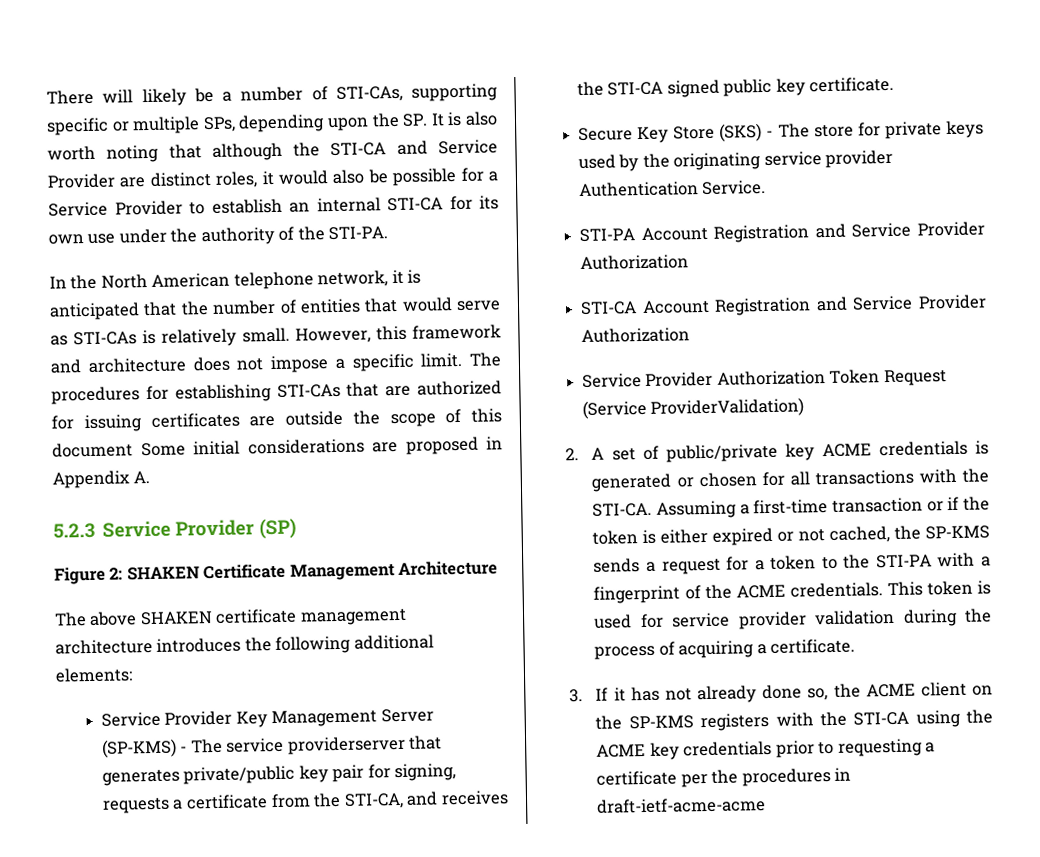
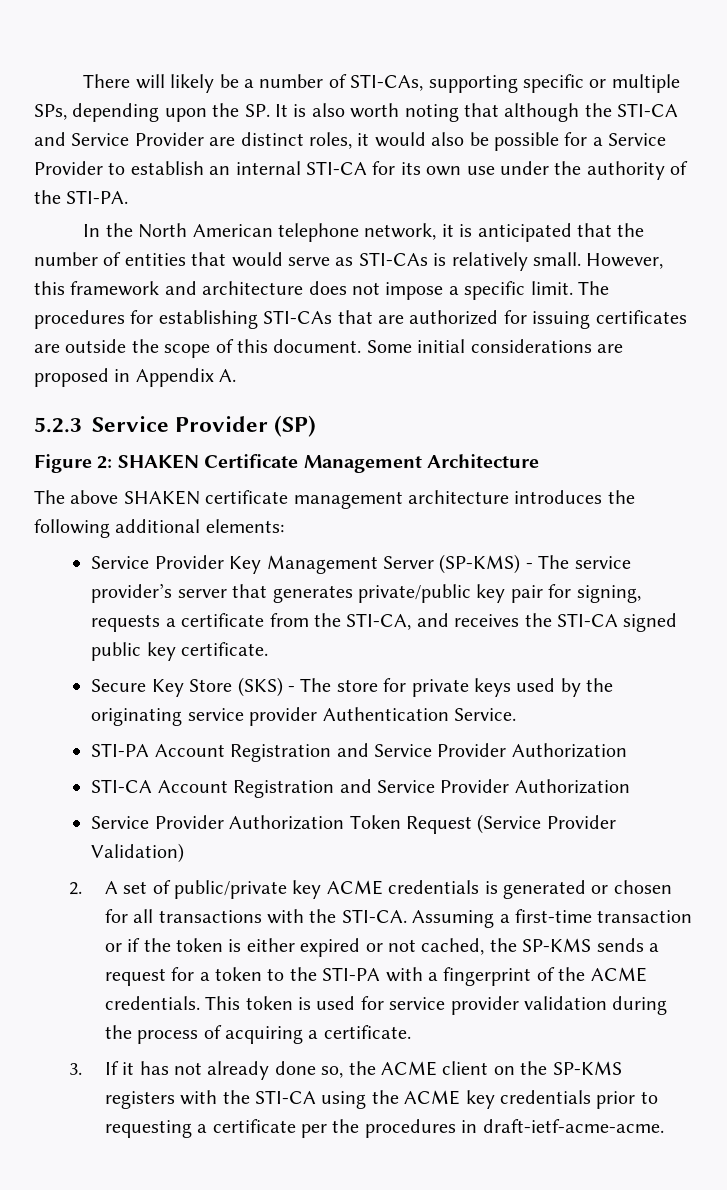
[52,442,133,458] document -> [273,339,362,353] document.
[286,735,406,755] providerserver -> [91,583,227,603] provider’s server
[650,397,805,418] ProviderValidation) -> [546,815,616,829] [91,843,185,863] Provider Validation)
[597,797,767,814] draft-ietf-acme-acme -> [482,1119,664,1133] draft-ietf-acme-acme.

